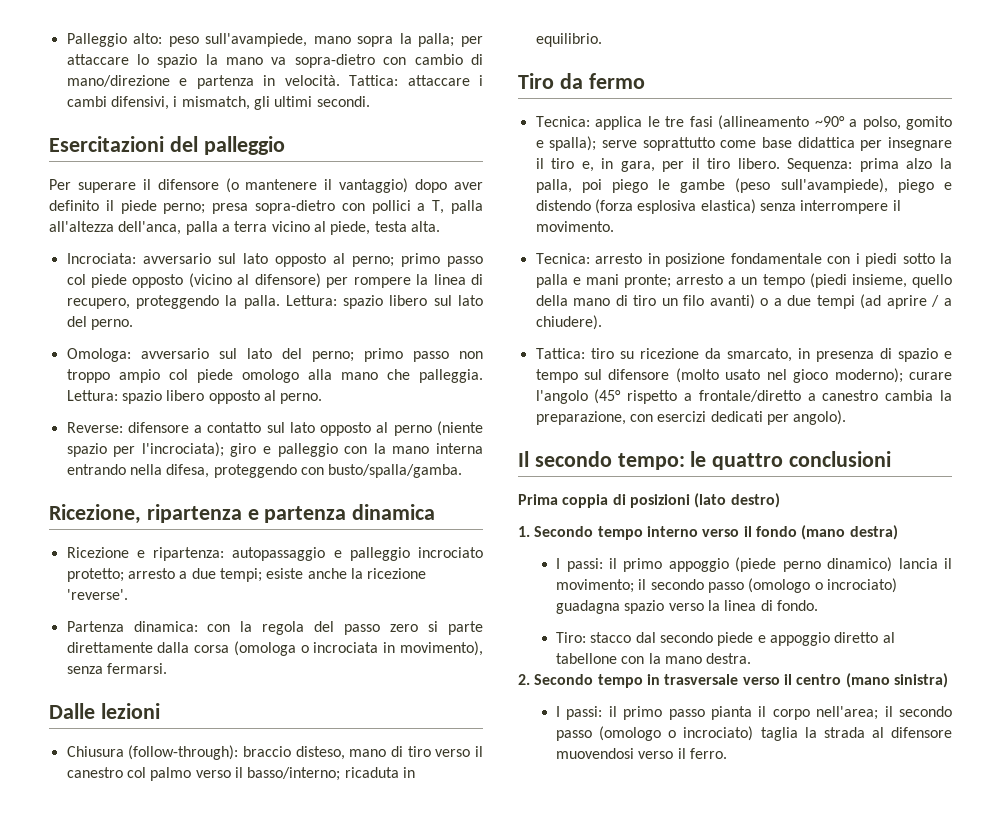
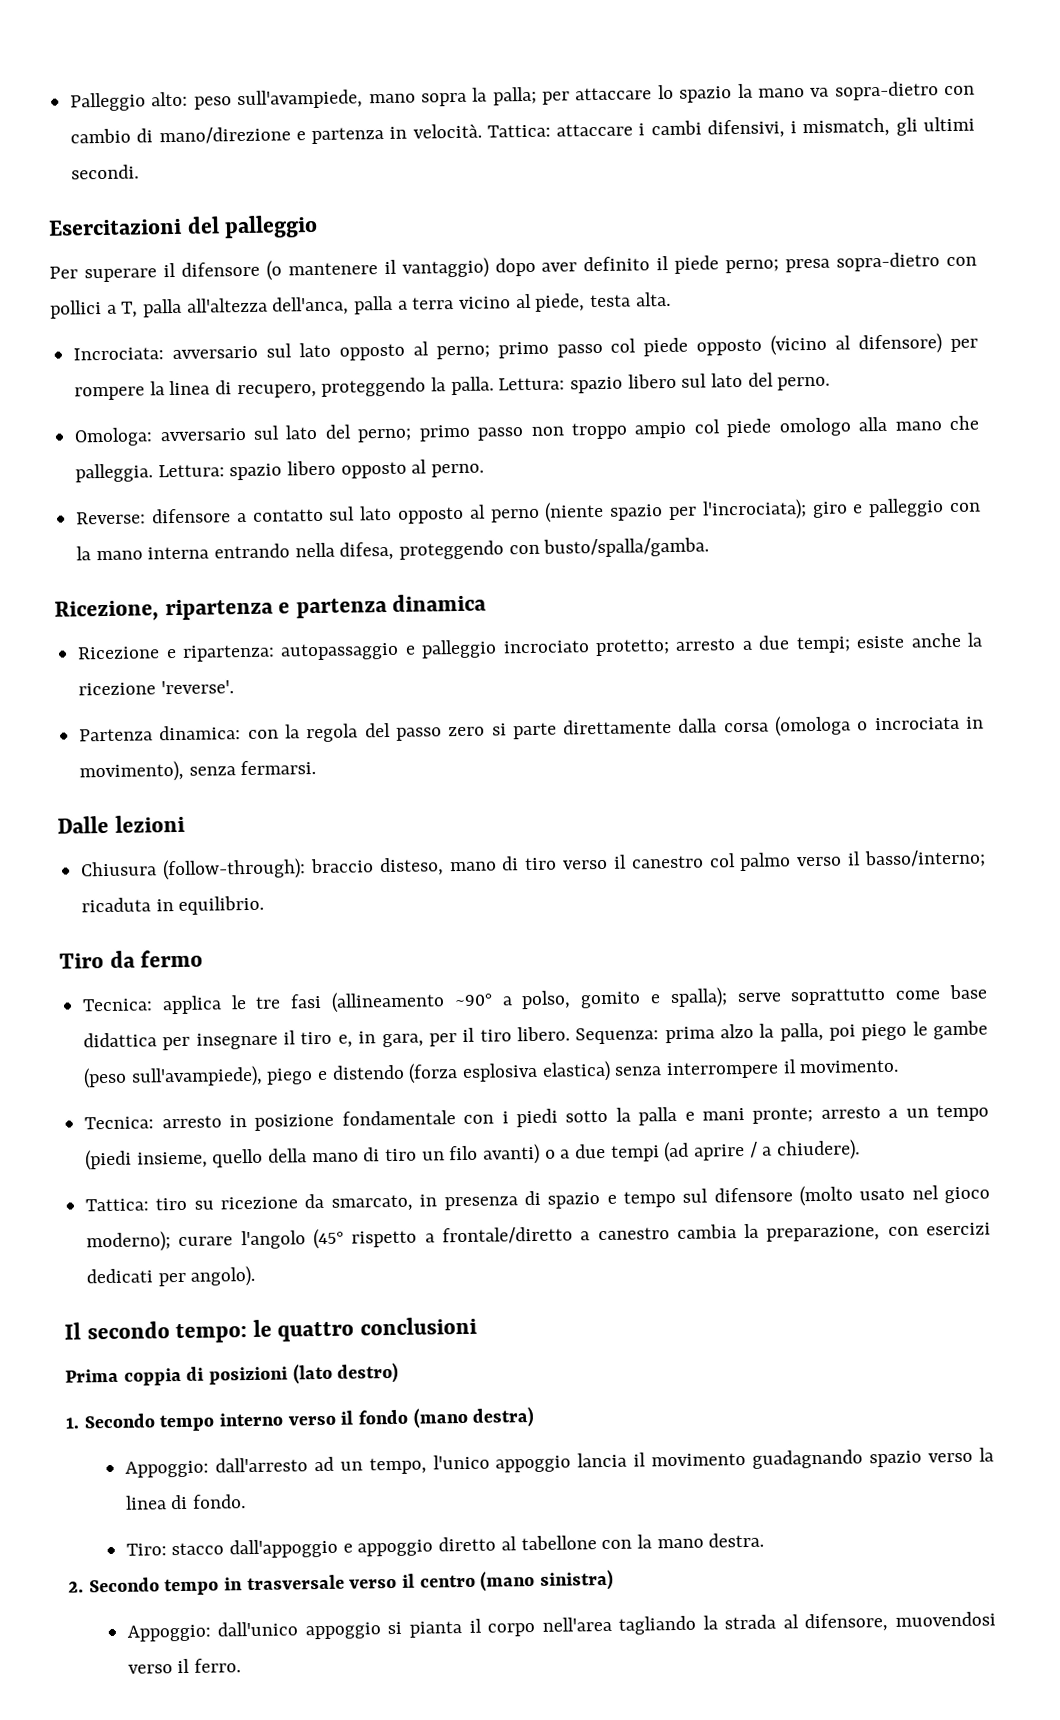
[556,557,952,572] [556,578,898,593] [556,600,621,614] I passi: il primo appoggio (piede perno dinamico) lancia il movimento; il secondo passo (omologo o incrociato) guadagna -> [124,1449,864,1478] Appoggio: dall'arresto ad un tempo, l'unico appoggio lancia il movimento guadagnando
[635,632,754,646] dal secondo piede -> [229,1538,339,1559] dall'appoggio
[556,706,952,720] [556,726,798,741] I passi: il primo passo pianta il corpo nell'area; il secondo passo (omologo o incrociato) taglia -> [126,1615,697,1642] Appoggio: dall'unico appoggio si pianta il corpo nell'area tagliando
[890,727,952,738] difensore -> [804,1613,889,1633] difensore,

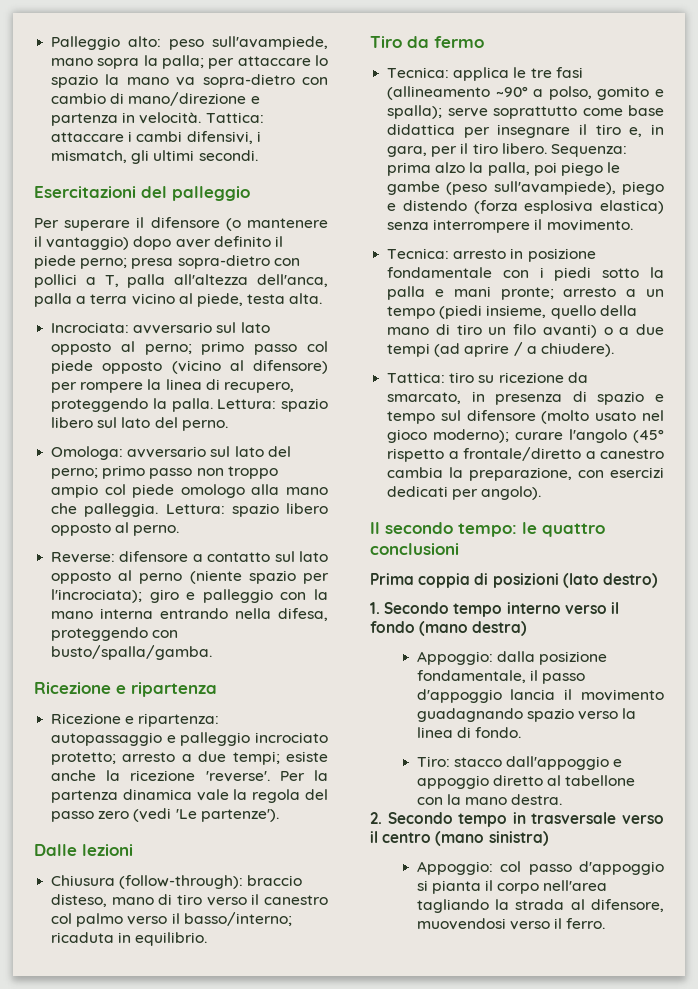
[54,600,159,622] Ricezione, -> [34,682,126,694] Ricezione e
[278,593,488,619] e partenza dinamica -> (217, 689) none
[79,725,279,742] // Partenza dinamica: con -> [279,770,328,781] [51,789,229,803] Per la partenza dinamica vale
[491,715,984,740] [79,760,317,783] si parte direttamente dalla corsa (omologa o incrociata in movimento), senza fermarsi. -> [133,808,279,822] (vedi 'Le partenze').
[214,1454,572,1475] dall'arresto ad un tempo, l'unico appoggio -> [496,651,608,665] [416,670,586,684] [416,689,502,703] dalla posizione fondamentale, il passo d'appoggio
[217,1621,381,1640] dall'unico appoggio -> [500,861,664,875] col passo d'appoggio

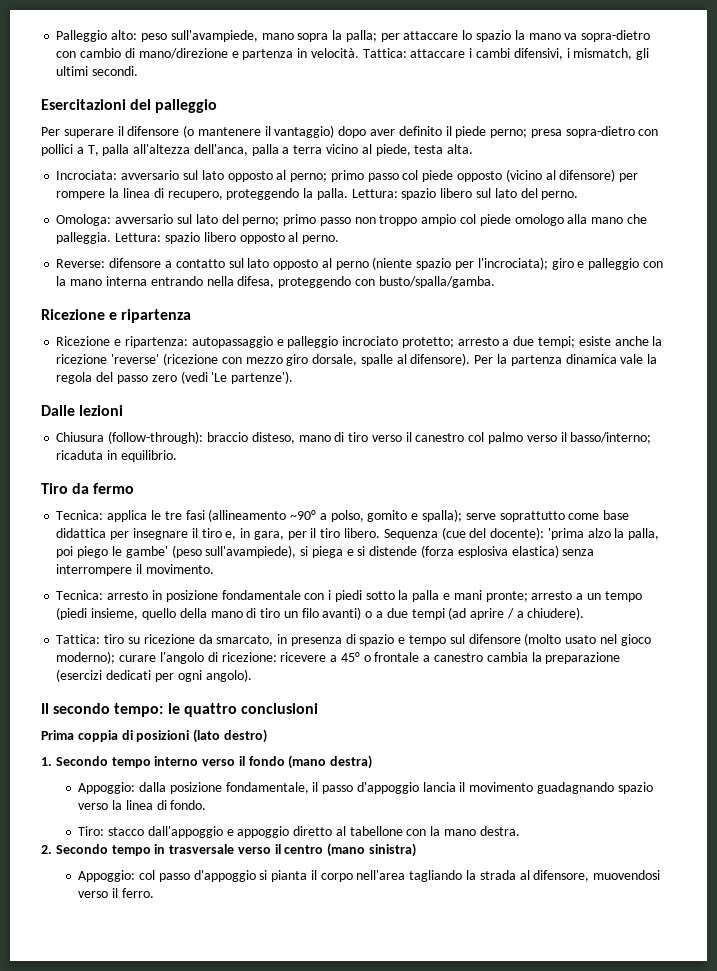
[205,771,270,782] 'reverse'. -> [111,353,471,366] 'reverse' (ricezione con mezzo giro dorsale, spalle al difensore).
[550,144,627,157] [387,162,432,176] Sequenza: prima -> [383,527,584,540] Sequenza (cue del docente): 'prima
[387,181,441,195] gambe -> [125,546,168,558] gambe'
[622,181,664,195] [387,200,467,211] piego e distendo -> [300,546,418,558] si piega e si distende
[633,429,664,443] [387,447,582,462] (45° rispetto a frontale/diretto -> [207,652,420,662] di ricezione: ricevere a 45° o frontale
[469,467,664,481] preparazione, con esercizi -> [545,652,621,664] [56,669,103,682] preparazione (esercizi
(479, 494) none -> [177,670,202,682] ogni

